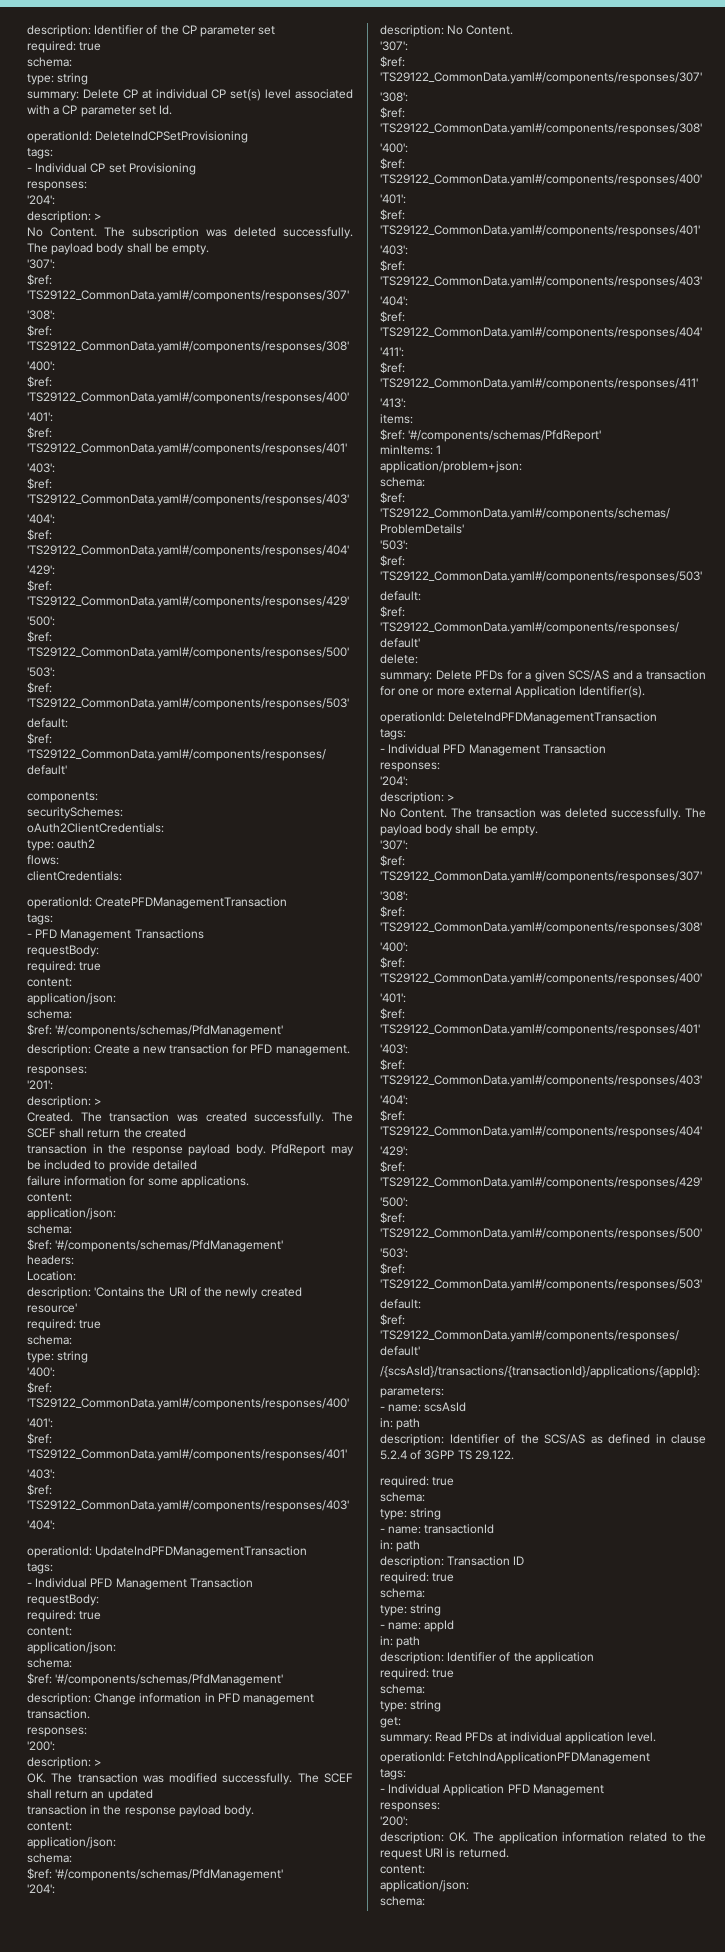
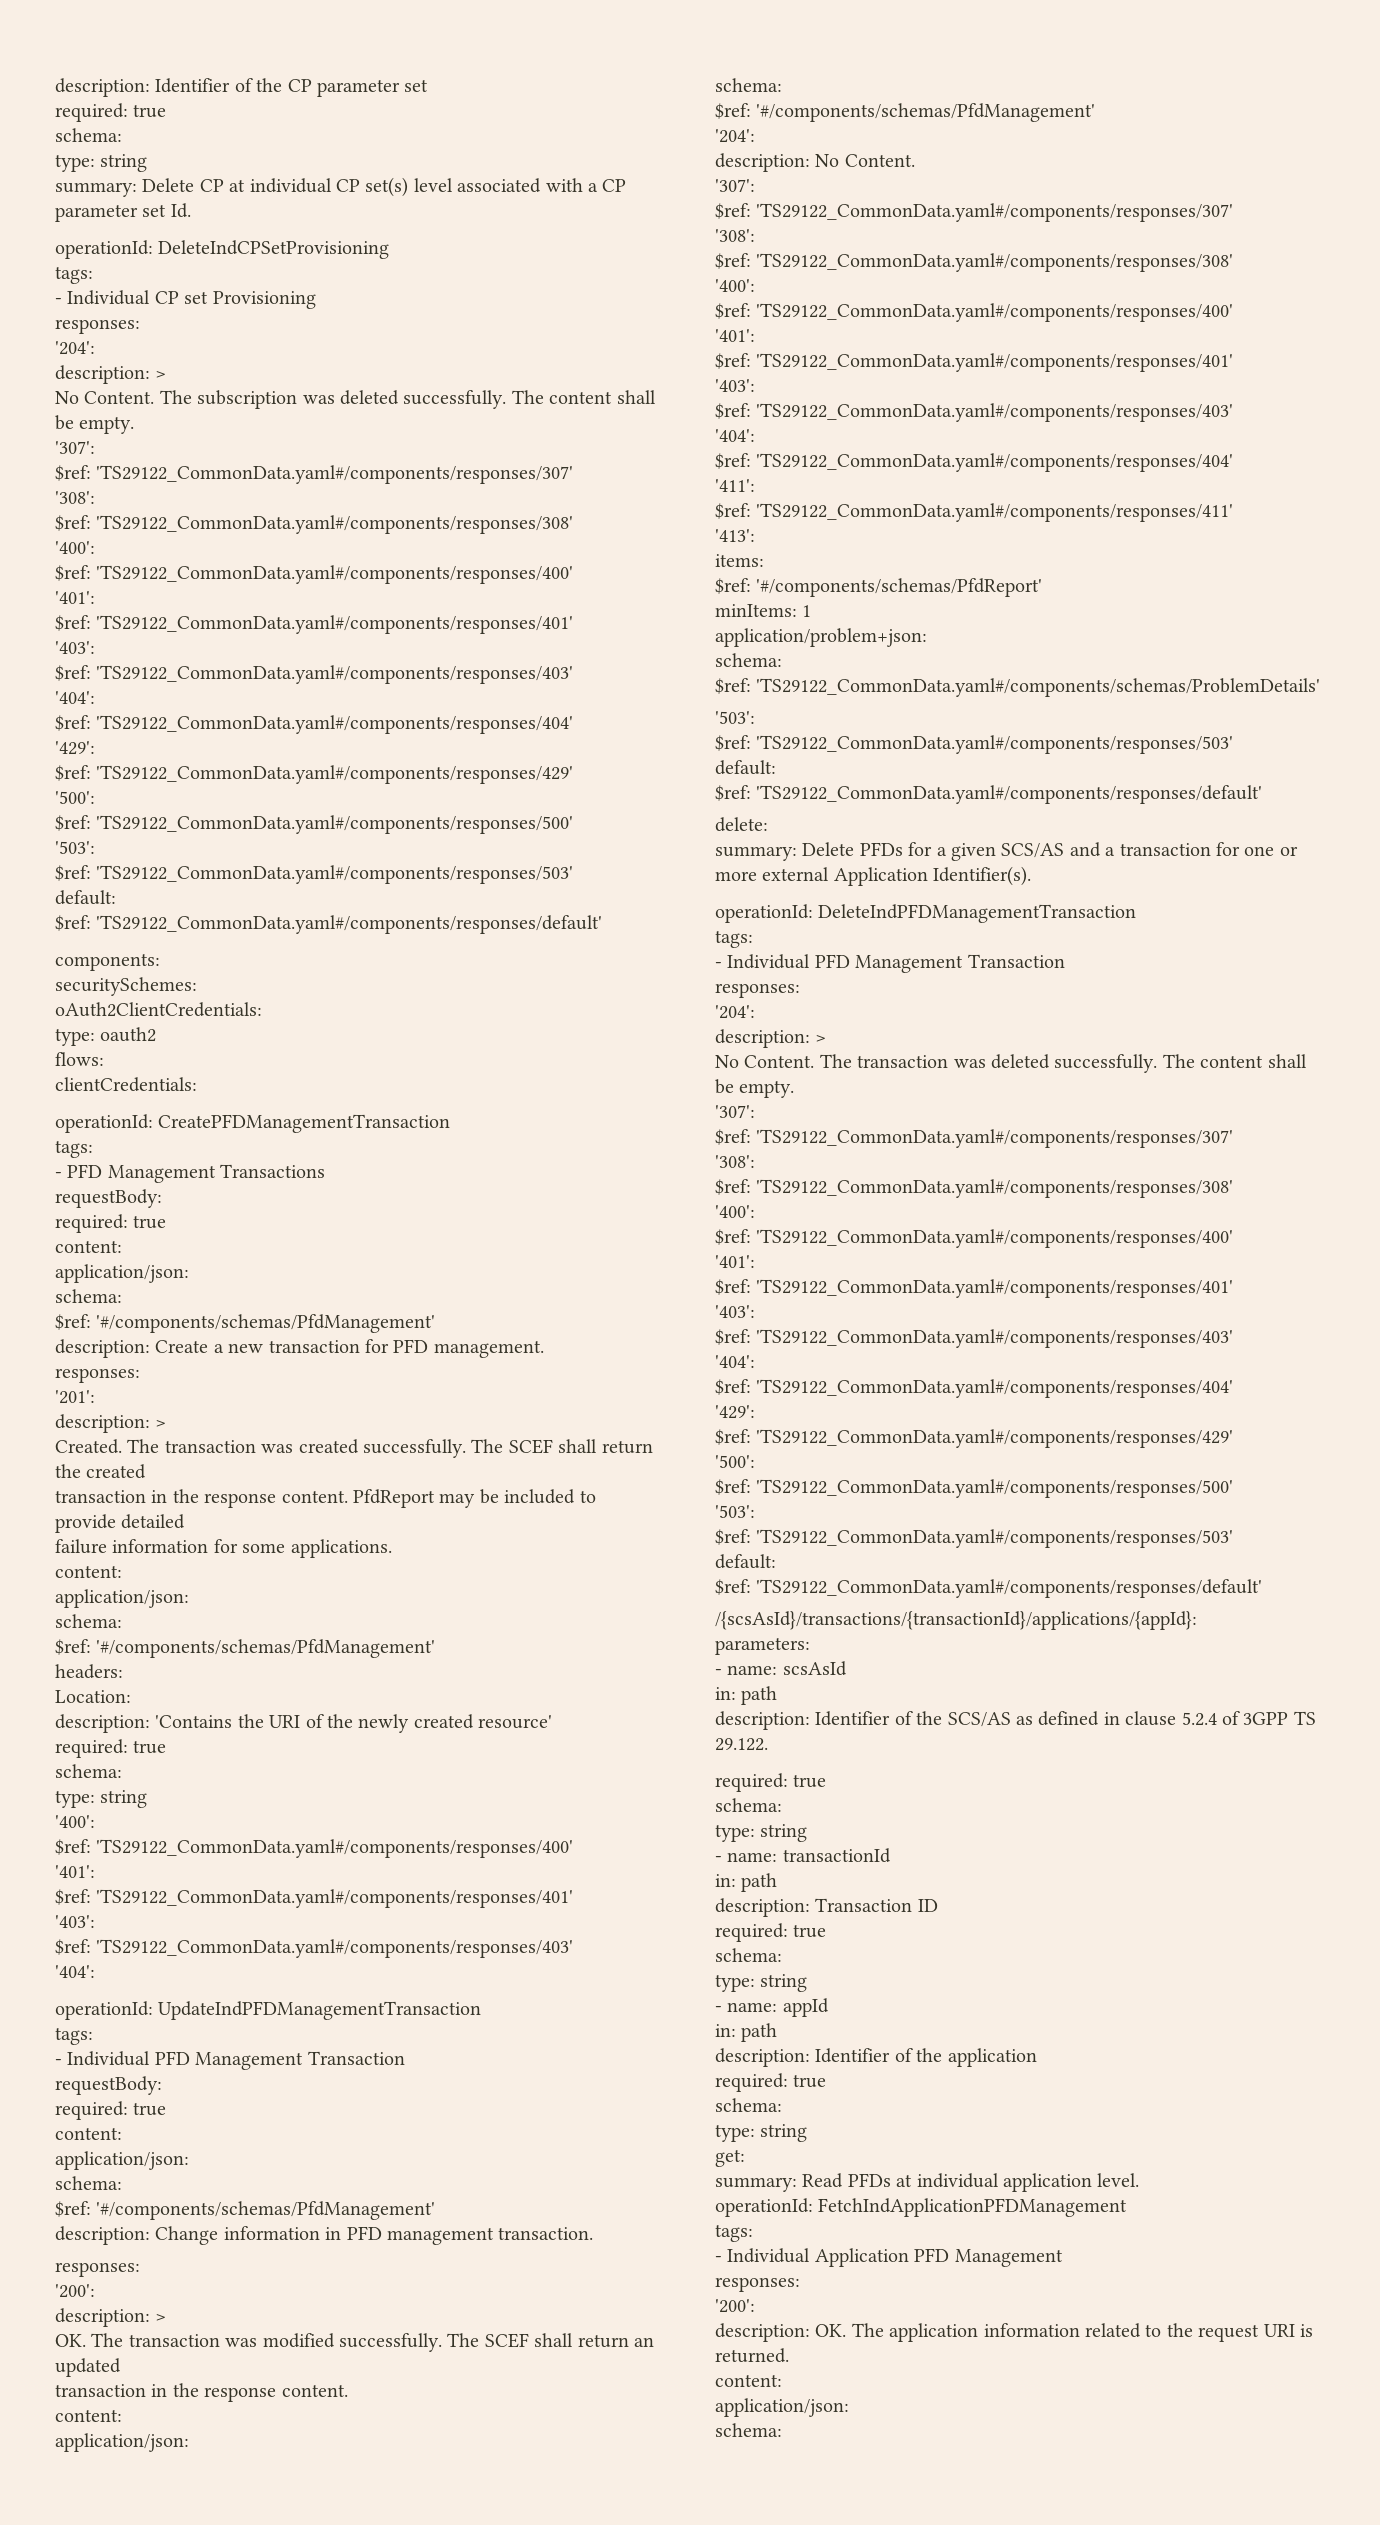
[51,243,125,255] payload body -> [549,391,613,404] content
[188,1144,266,1156] payload body. -> [281,1490,348,1503] content.
[178,1805,255,1817] payload body. -> [281,2384,348,2397] content.
[380,824,454,836] payload body -> [1200,1055,1264,1068] content

